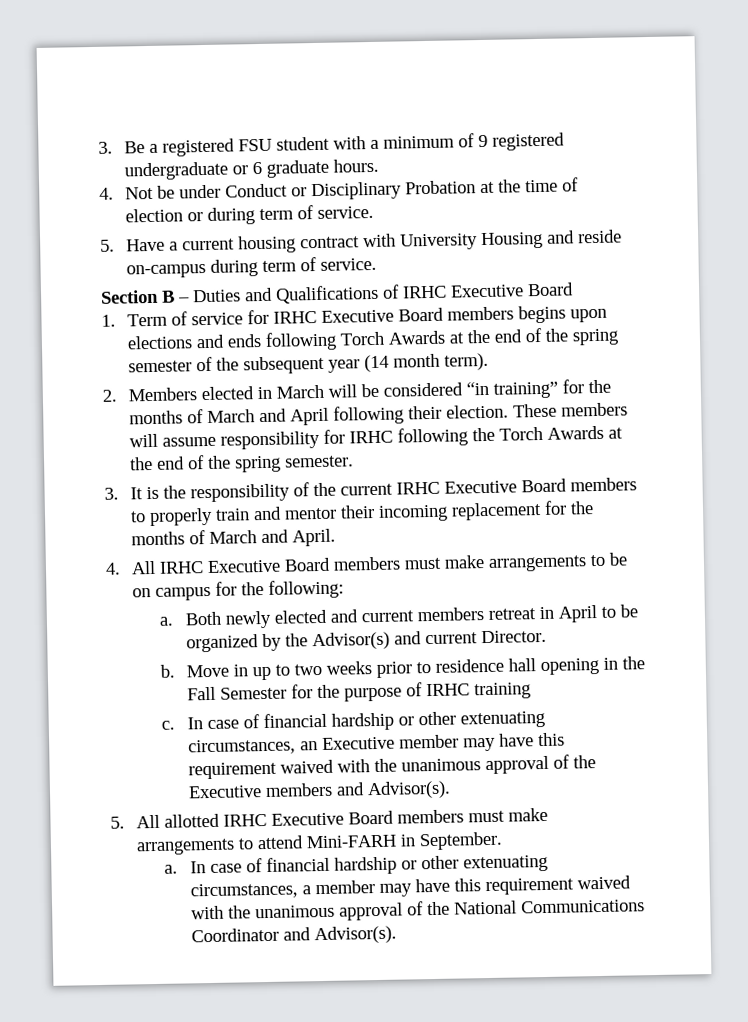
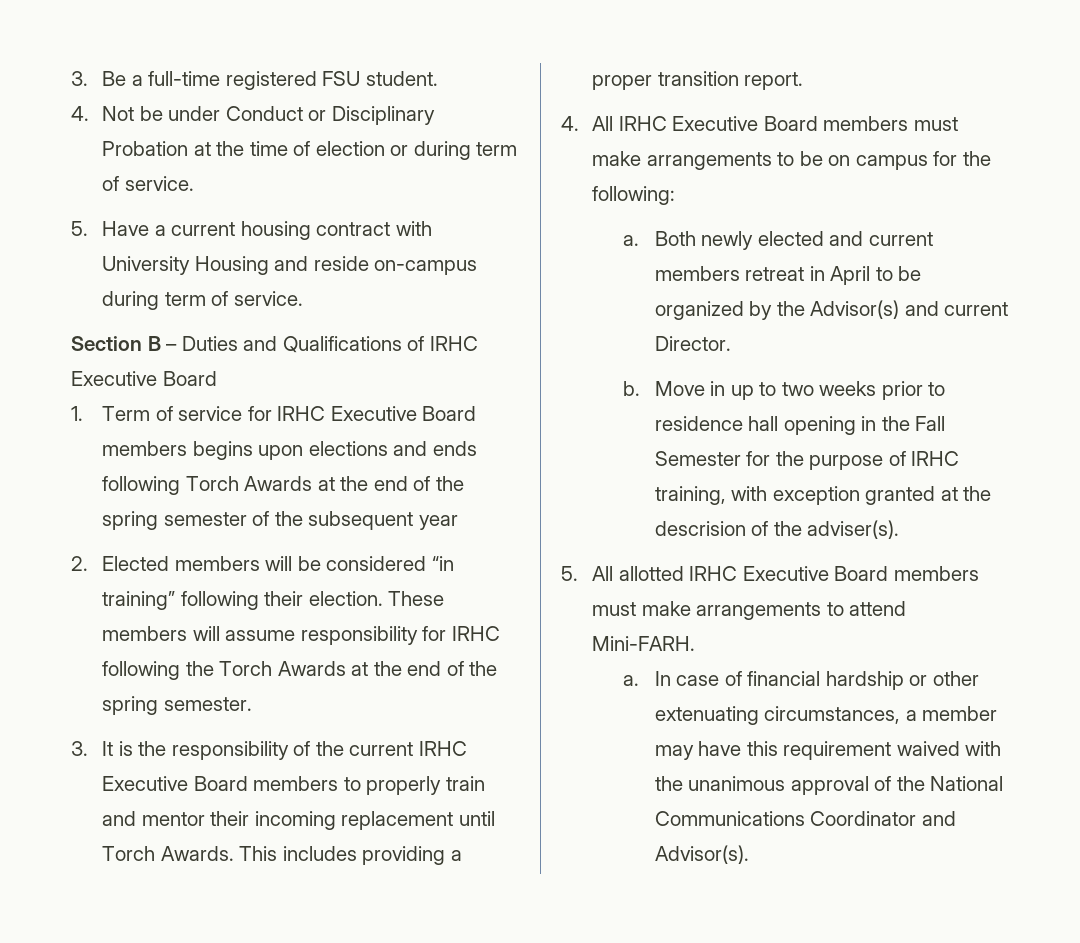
(159, 148) none -> [148,71,221,86] full-time
[276,132,566,151] [124,158,380,181] student with a minimum of 9 registered undergraduate or 6 graduate hours. -> [365,71,438,86] student.
[364,352,490,373] [102,384,325,402] (14 month term). // 2. Members elected in March -> [71,556,260,571] // 2. Elected members
[562,379,612,394] [129,407,330,426] for the months of March and April -> (176, 600) none
[544,500,595,515] [131,528,337,547] for the months of March and April. -> [458,811,495,826] [102,846,462,865] [592,71,804,90] until Torch Awards. This includes providing a proper transition report.
[474,682,532,700] [160,710,546,731] [188,732,566,756] [188,754,597,780] [188,780,452,800] training // c. In case of financial hardship or other extenuating circumstances, an Executive member may have this requirement waived with the unanimous approval of the Executive members and Advisor(s). -> [654,486,992,505] [654,520,900,539] training, with exception granted at the descrision of the adviser(s).
[306,831,504,851] Mini-FARH in September. -> [592,636,696,651] Mini-FARH.

